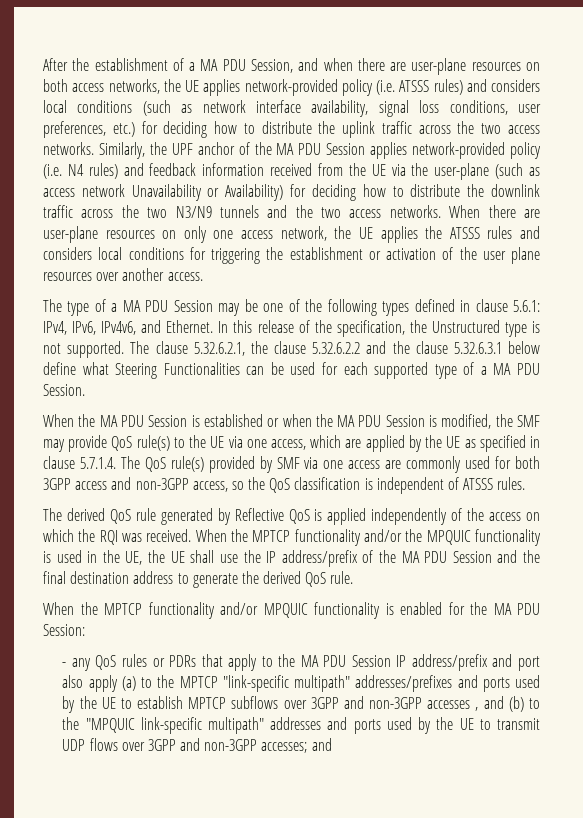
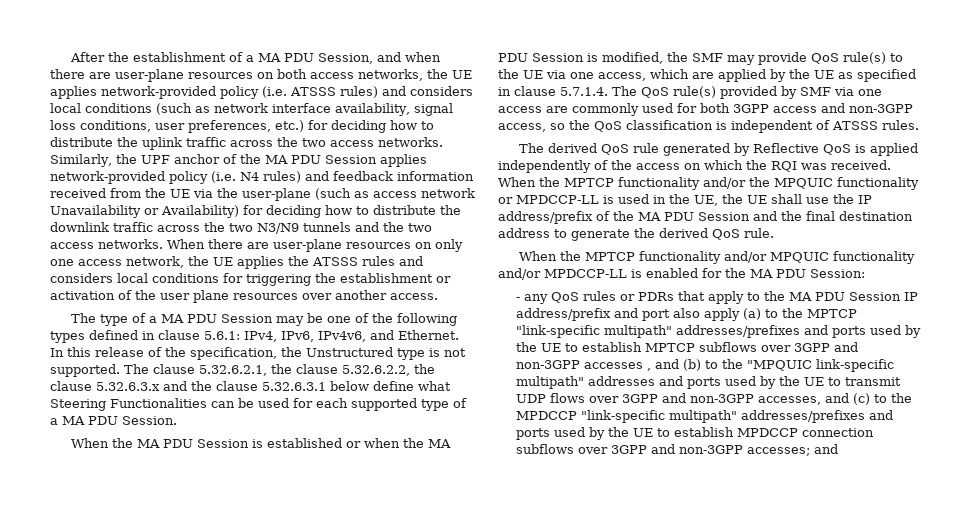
[312,342,361,354] 5.32.6.2.2 -> [342,364,435,376] [50,381,160,391] 5.32.6.2.2, the clause 5.32.6.3.x
(541, 537) none -> [498,195,599,204] or MPDCCP-LL
(380, 610) none -> [498,268,627,280] and/or MPDCCP-LL
(258, 745) none -> [758,393,913,405] [516,410,894,423] [516,427,875,440] [516,444,744,454] accesses, and (c) to the MPDCCP "link-specific multipath" addresses/prefixes and ports used by the UE to establish MPDCCP connection subflows over 3GPP and non-3GPP

